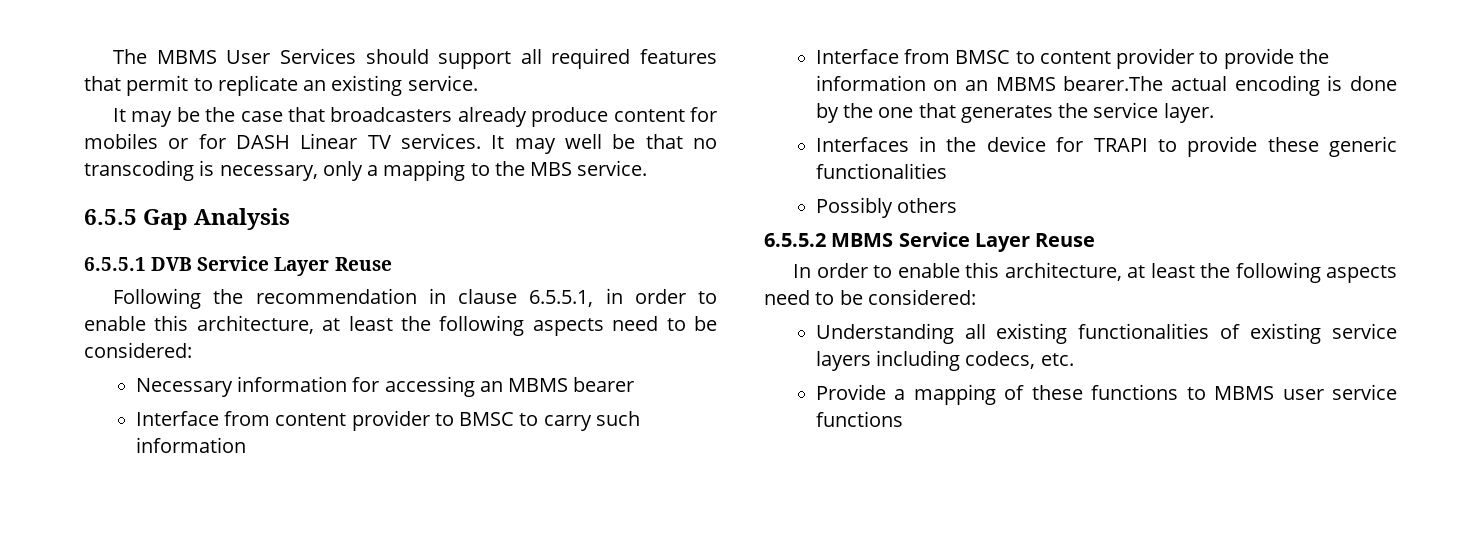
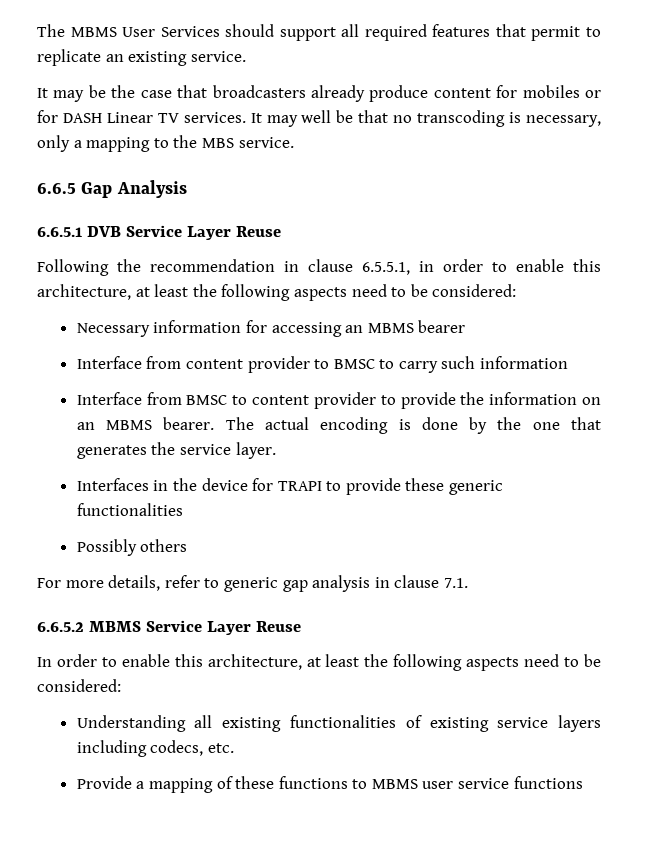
[84,209,137,225] 6.5.5 -> [37,183,76,194] 6.6.5
[84,257,146,271] 6.5.5.1 -> [37,227,82,237] 6.6.5.1
[1063,76,1164,91] bearer.The -> [163,417,254,430] bearer. The
[764,233,826,247] 6.5.5.2 -> [37,575,468,592] [37,622,84,632] For more details, refer to generic gap analysis in clause 7.1. // 6.6.5.2

